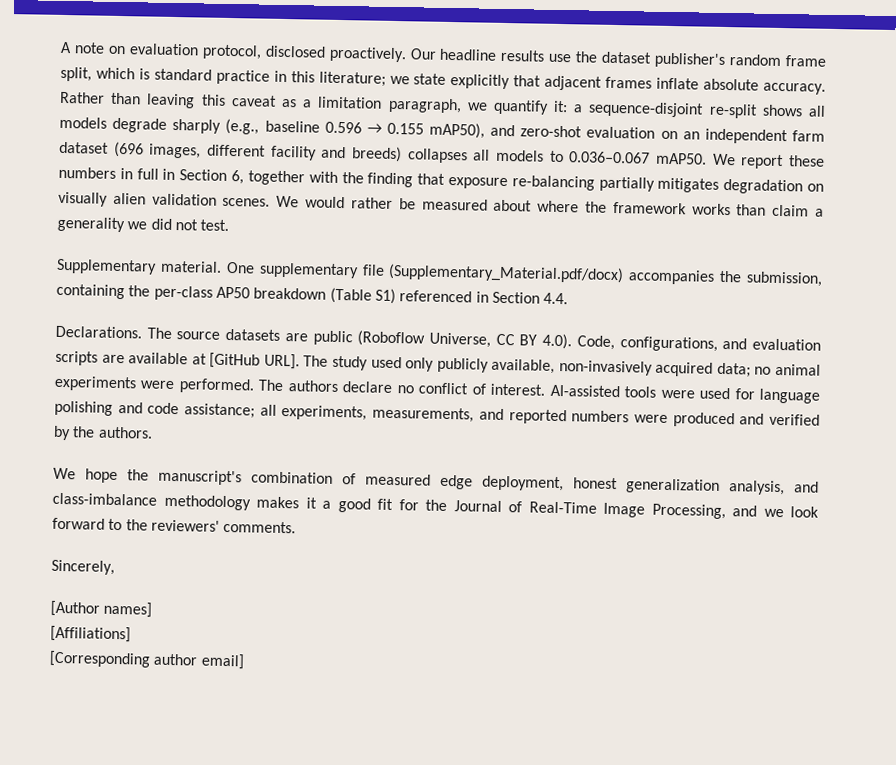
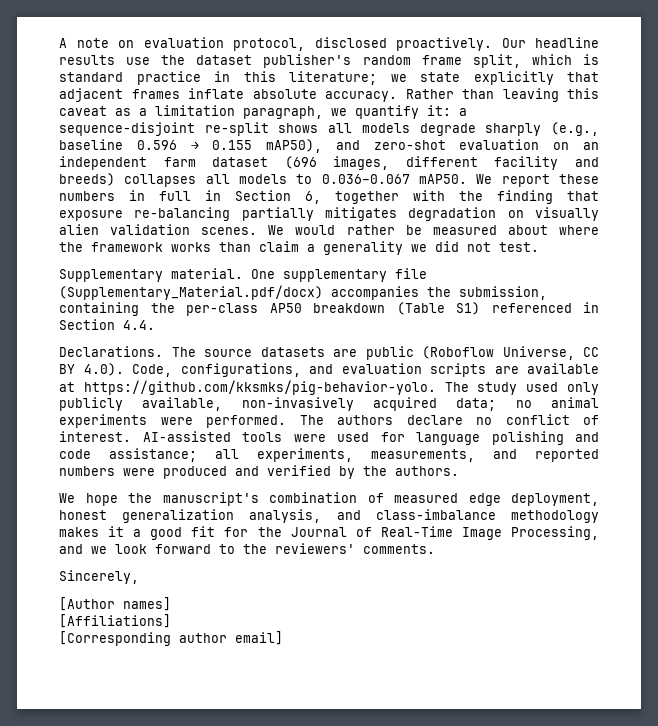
[209,352,300,370] [GitHub URL]. -> [83,380,436,395] https://github.com/kksmks/pig-behavior-yolo.

